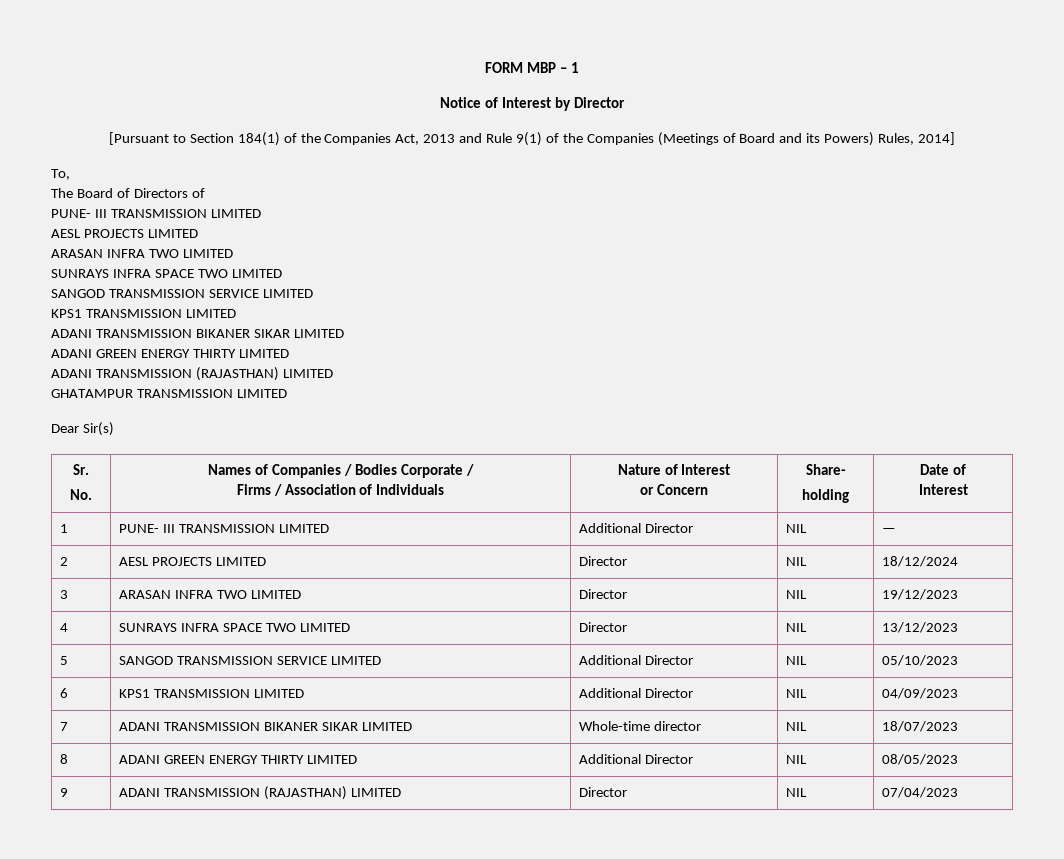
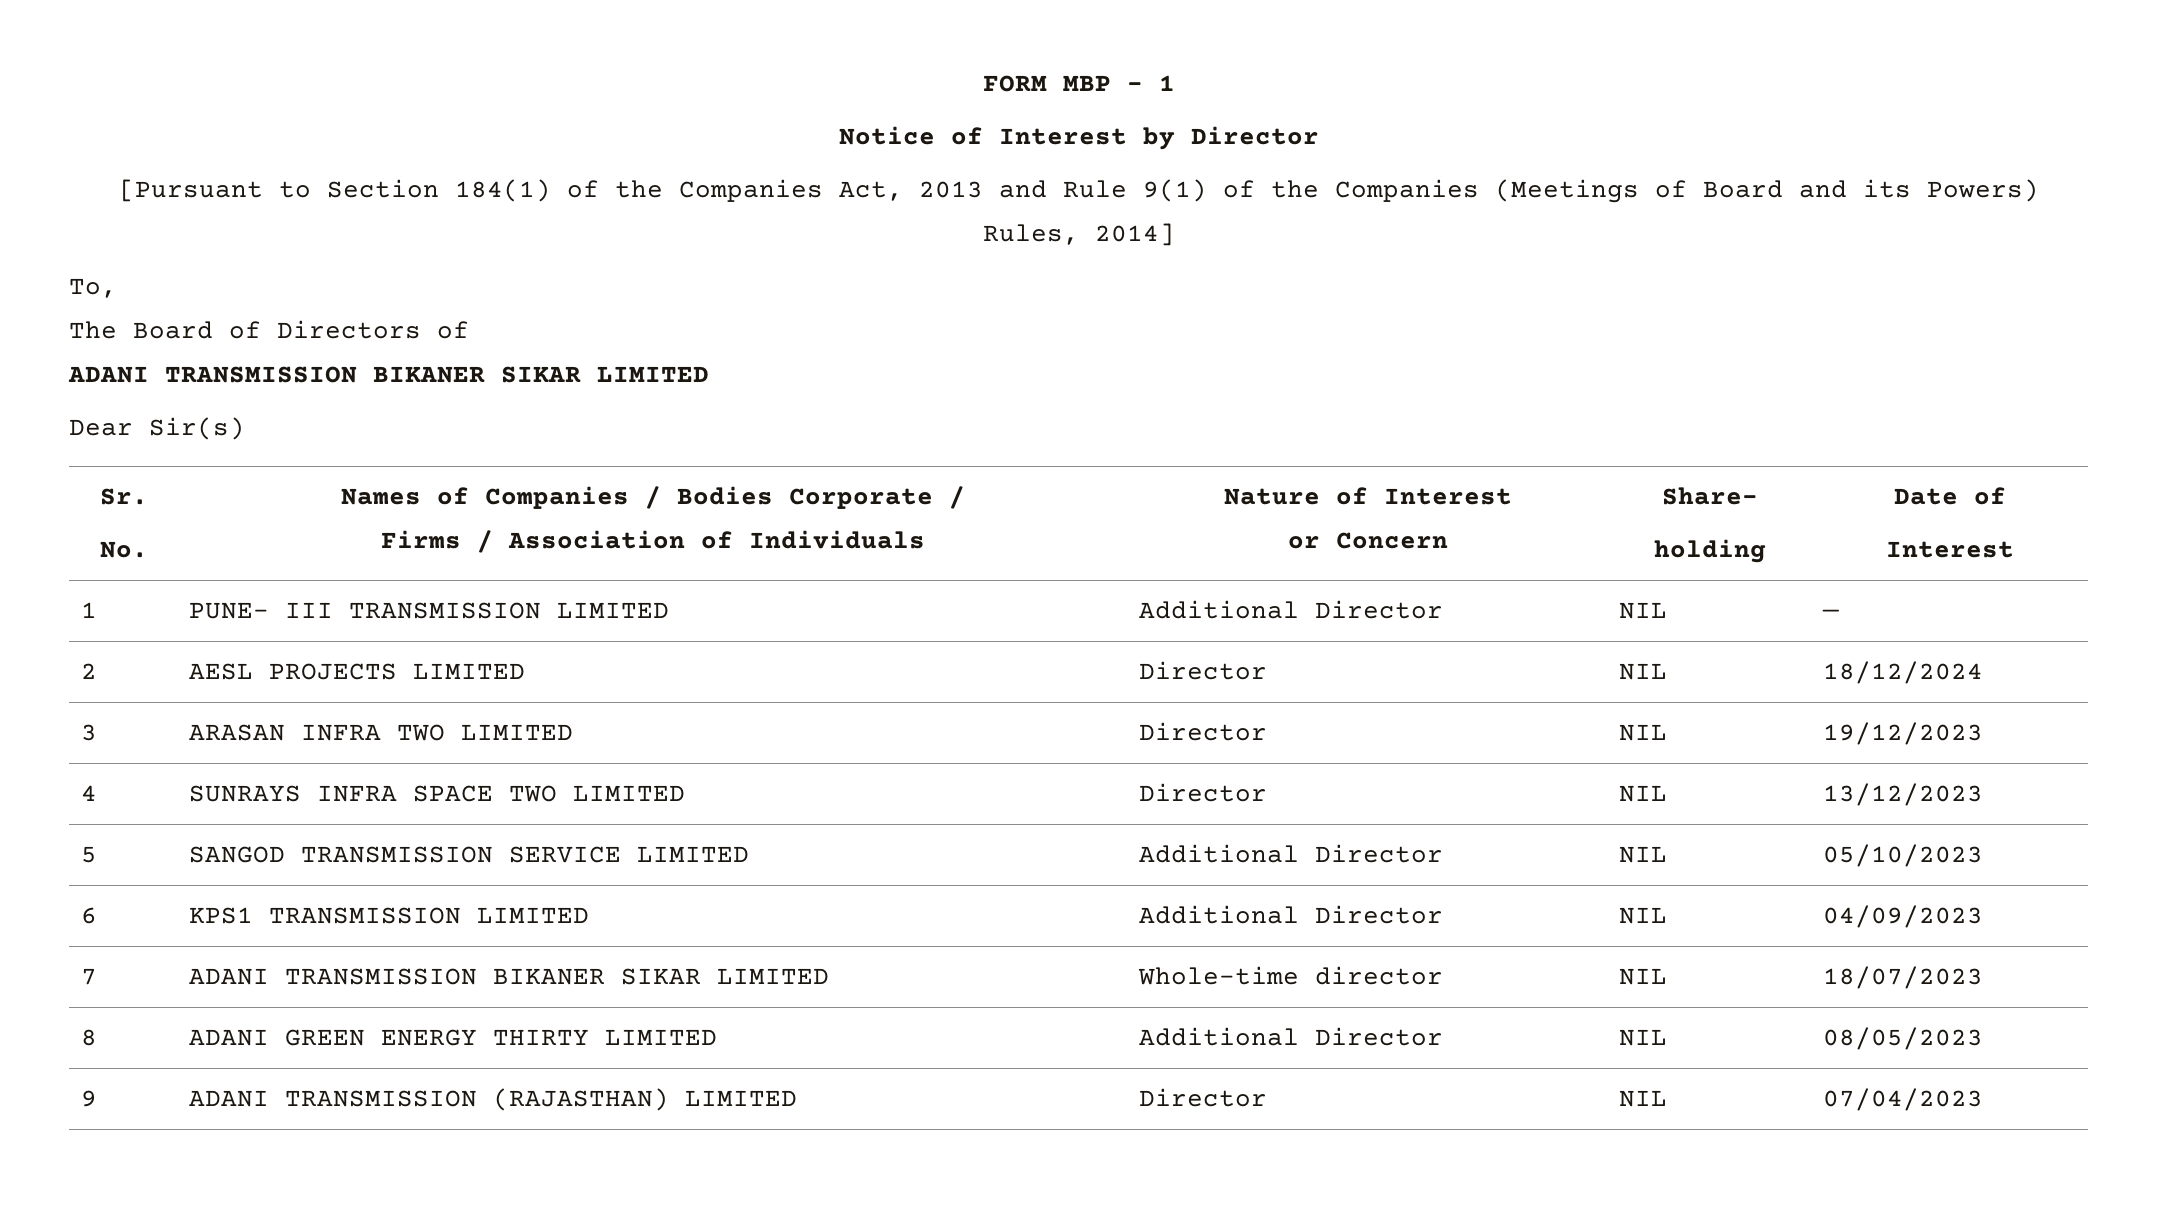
[51,209,261,218] [51,229,198,238] [51,249,233,258] [51,269,282,278] [51,289,313,298] [51,309,236,318] [51,329,344,338] [51,349,289,358] [51,367,333,381] [51,389,287,398] // PUNE- III TRANSMISSION LIMITED // AESL PROJECTS LIMITED // ARASAN INFRA TWO LIMITED // SUNRAYS INFRA SPACE TWO LIMITED // SANGOD TRANSMISSION SERVICE LIMITED // KPS1 TRANSMISSION LIMITED // ADANI TRANSMISSION BIKANER SIKAR LIMITED // ADANI GREEN ENERGY THIRTY LIMITED // ADANI TRANSMISSION (RAJASTHAN) LIMITED // GHATAMPUR TRANSMISSION LIMITED -> [68,366,709,383] // ADANI TRANSMISSION BIKANER SIKAR LIMITED

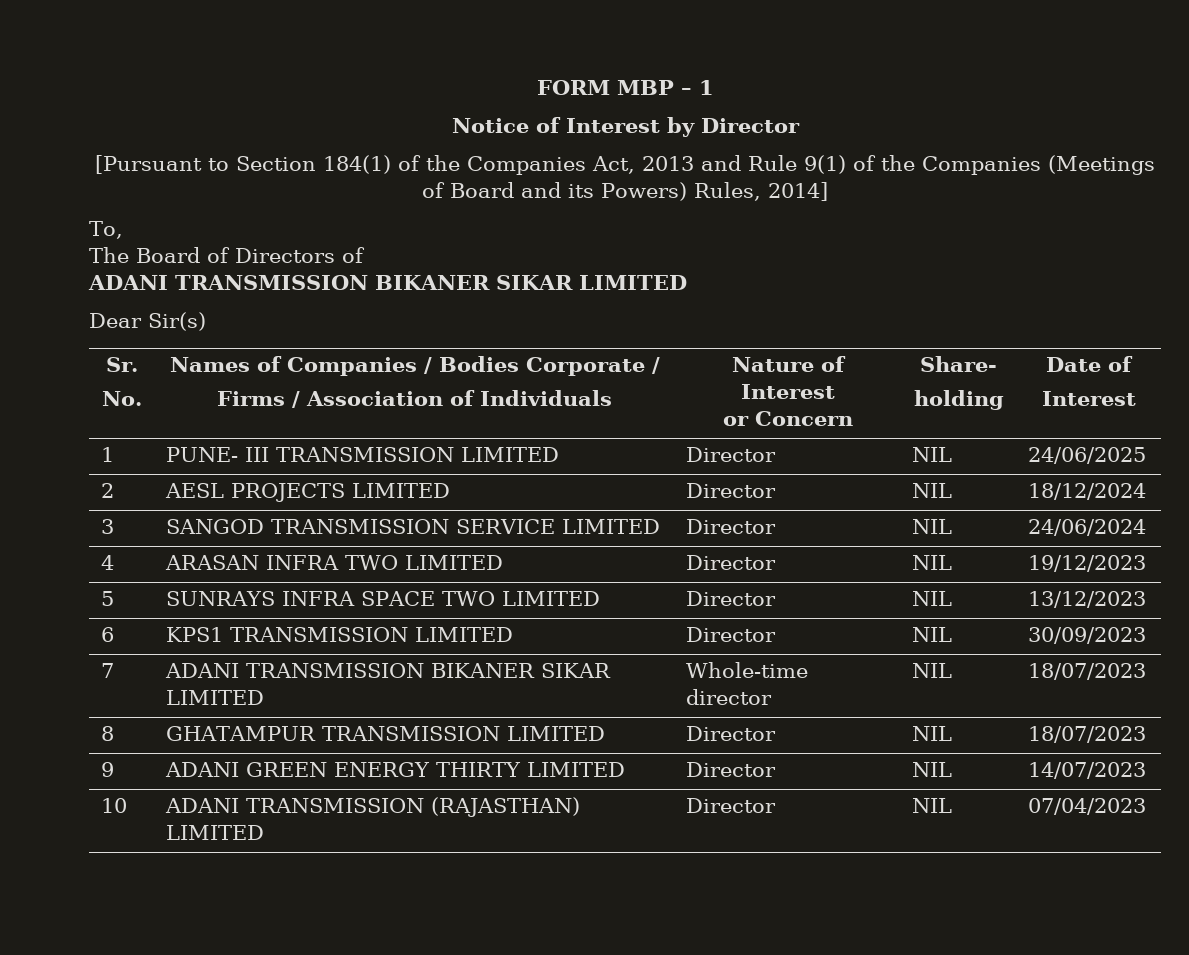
[1138,600,1443,619] [1618,602,1667,619] [1821,609,1839,618] Additional Director | NIL | — -> [686,447,777,462] [912,447,953,462] [1028,447,1147,464] Director | NIL | 24/06/2025
(97, 732) none -> [166,519,661,534] [686,519,777,534] [912,519,953,534] [1028,519,1147,536] [101,555,115,570] | SANGOD TRANSMISSION SERVICE LIMITED | Director | NIL | 24/06/2024 // 4
[80,785,97,801] 4 -> [101,591,115,606] 5
[80,846,97,863] [188,846,749,863] [1138,844,1443,863] [1618,846,1667,863] [1822,844,1983,867] // 5 | SANGOD TRANSMISSION SERVICE LIMITED | Additional Director | NIL | 05/10/2023 -> (1147, 599) none
[1138,905,1443,924] [1618,907,1667,924] [1822,905,1983,928] Additional Director | NIL | 04/09/2023 -> [686,627,777,642] [912,627,953,642] [1028,627,1147,644] Director | NIL | 30/09/2023
(97, 1037) none -> [166,726,606,741] [686,726,777,741] [912,726,953,741] [1028,726,1147,743] [101,762,115,777] | GHATAMPUR TRANSMISSION LIMITED | Director | NIL | 18/07/2023 // 9
[1138,1027,1443,1046] [1618,1029,1667,1046] [1822,1027,1983,1050] [80,1090,97,1107] Additional Director | NIL | 08/05/2023 // 9 -> [686,762,777,777] [912,762,953,777] [1028,762,1147,779] [101,798,128,813] Director | NIL | 14/07/2023 // 10

